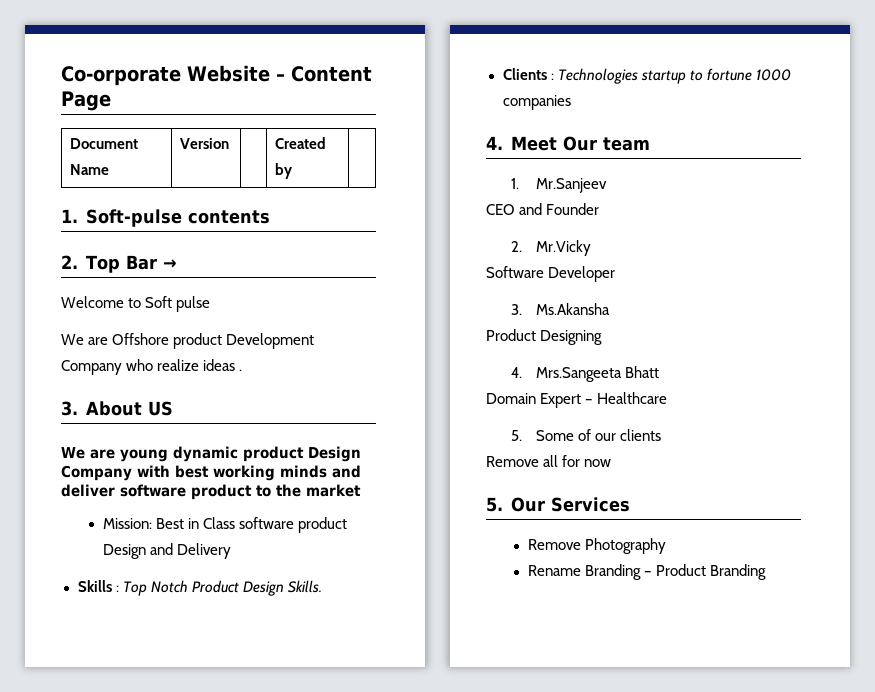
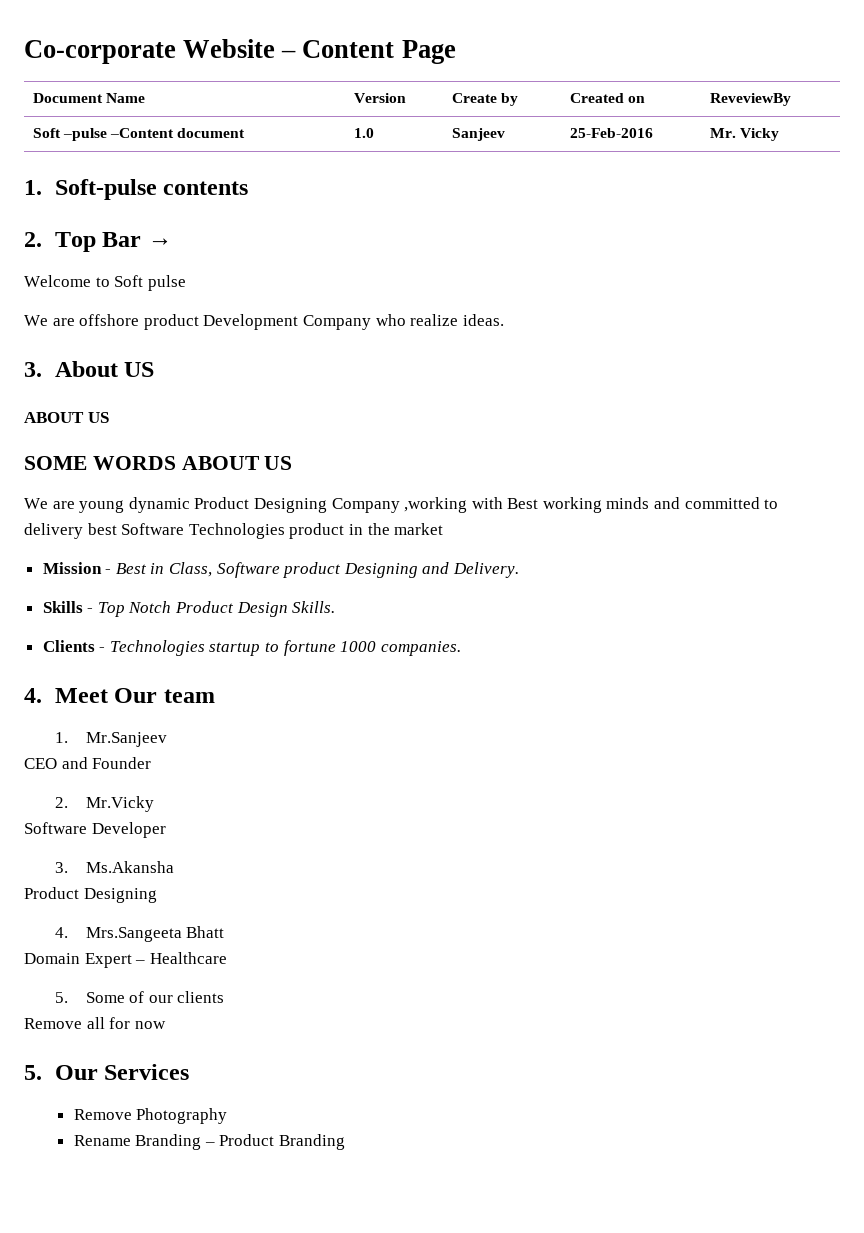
[61,66,181,86] Co-orporate -> [24,40,176,64] Co-corporate
(230, 143) none -> [451,93,519,106] Create by
[275,163,294,179] by | -> [628,96,646,103] [709,93,791,106] [32,128,246,141] [353,128,374,138] [451,128,505,141] [569,128,653,138] [709,128,780,141] on | ReveviewBy // Soft –pulse –Content document | 1.0 | Sanjeev | 25-Feb-2016 | Mr. Vicky
[112,333,170,345] Offshore -> [79,314,140,326] offshore
[203,359,243,371] ideas . -> [462,314,504,326] ideas.
[61,446,361,462] [61,465,361,481] [61,484,361,500] [102,517,347,533] [102,543,231,559] We are young dynamic product Design Company with best working minds and deliver software product to the market // Mission: Best in Class software product Design and Delivery -> [24,412,109,423] [24,456,293,470] [24,497,779,513] [24,523,444,539] [42,562,520,578] ABOUT US // SOME WORDS ABOUT US // We are young dynamic Product Designing Company ,working with Best working minds and committed to delivery best Software Technologies product in the market // Mission - Best in Class, Software product Designing and Delivery.
[115,585,119,592] : -> [87,608,94,613] -
[550,73,554,80] : -> [99,647,106,652] -
[502,95,571,110] companies -> [380,641,461,656] companies.

